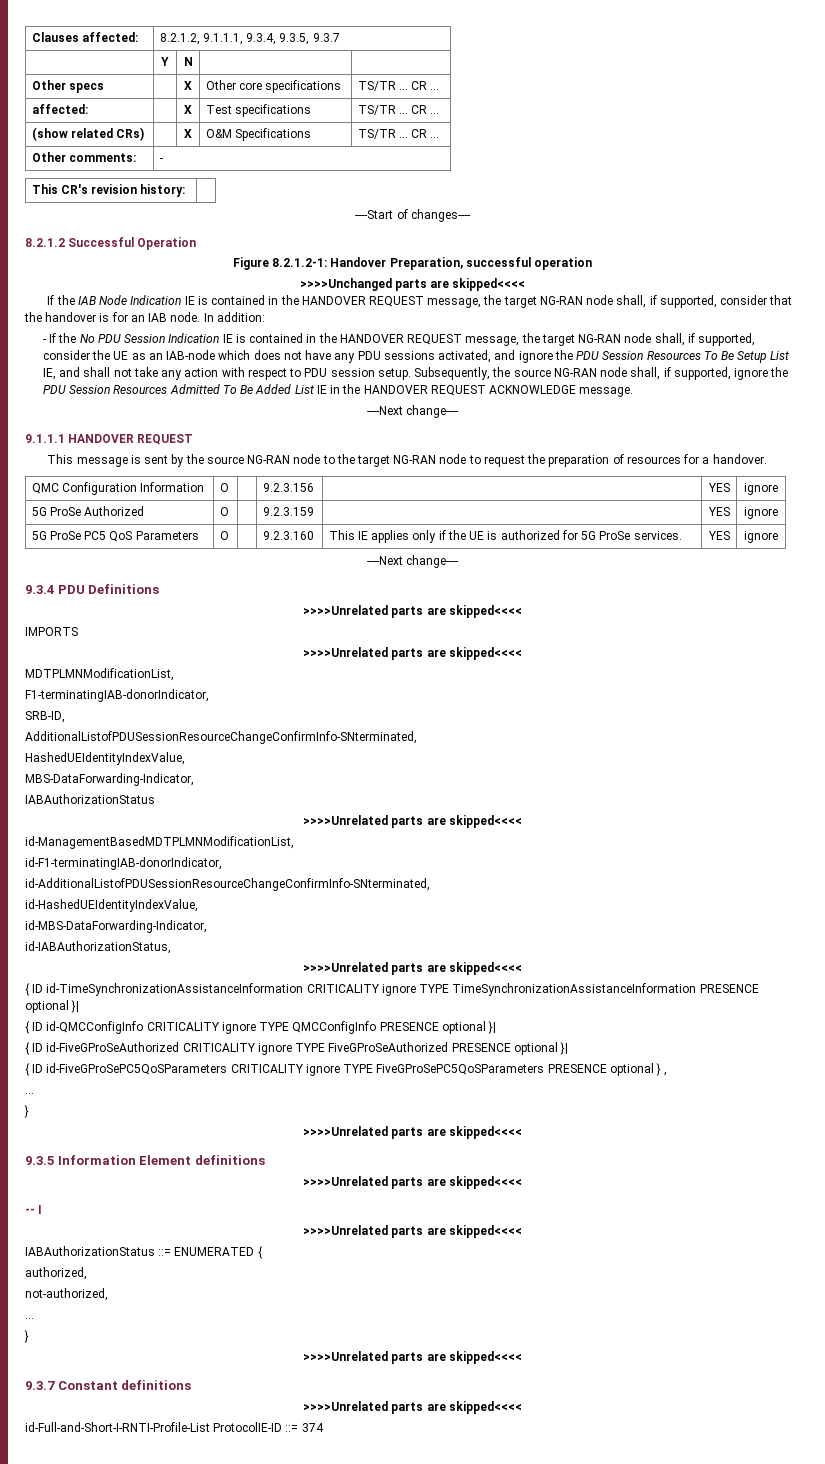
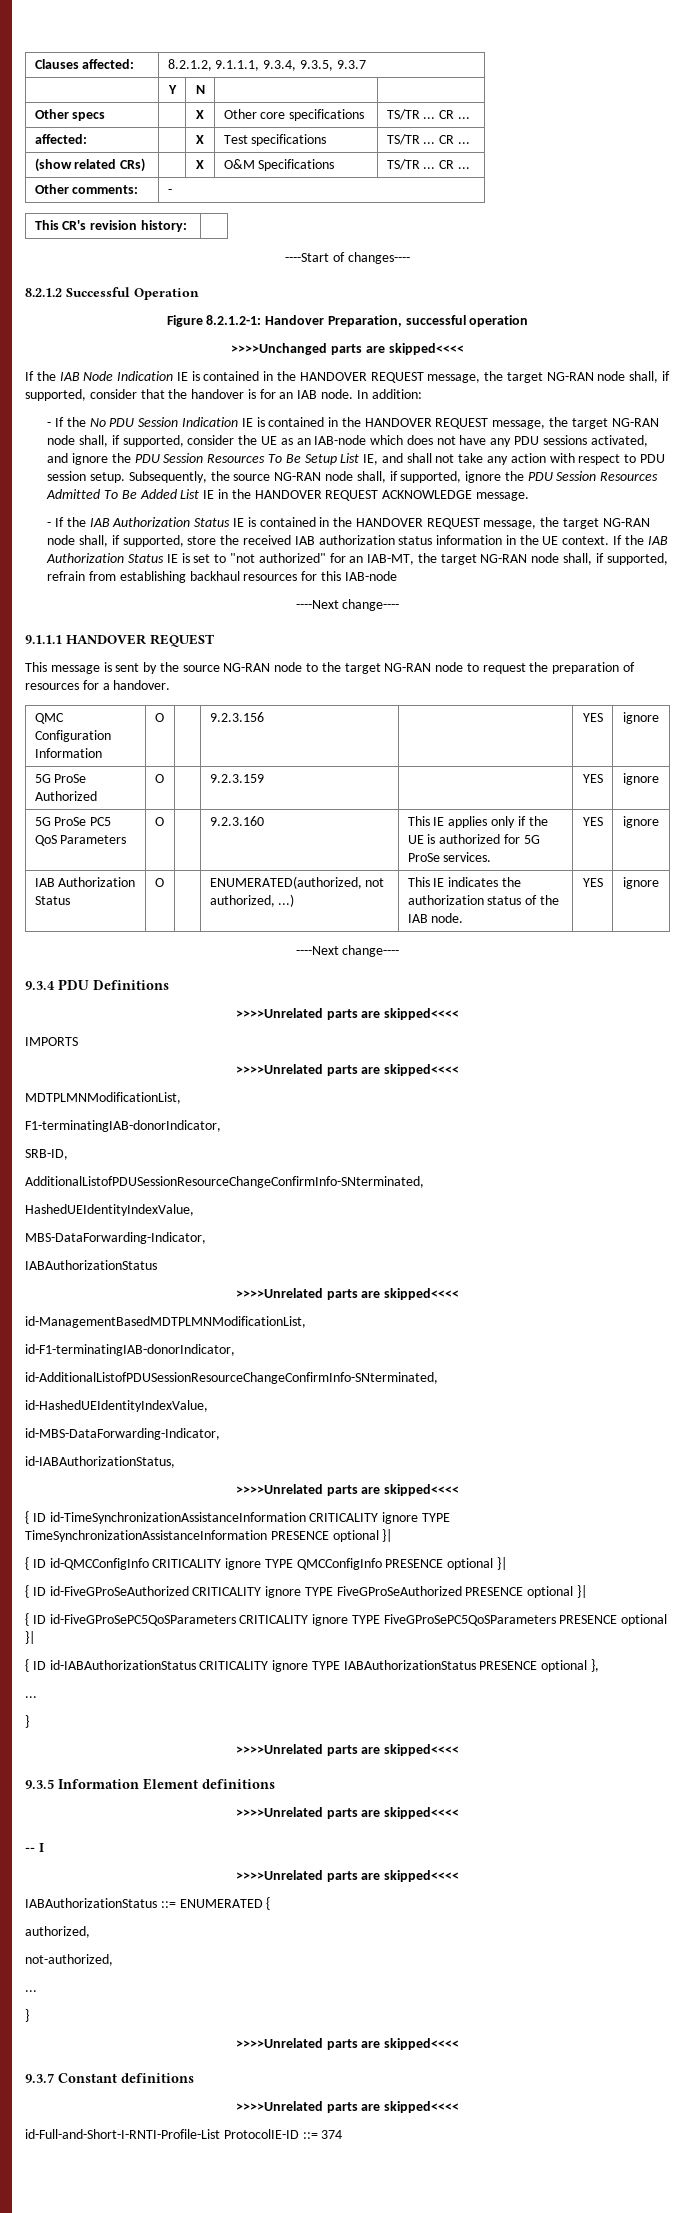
(634, 392) none -> [47,517,650,529] [47,535,668,547] [46,553,668,565] [47,571,397,583] // - If the IAB Authorization Status IE is contained in the HANDOVER REQUEST message, the target NG-RAN node shall, if supported, store the received IAB authorization status information in the UE context. If the IAB Authorization Status IE is set to "not authorized" for an IAB-MT, the target NG-RAN node shall, if supported, refrain from establishing backhaul resources for this IAB-node
(778, 537) none -> [34,877,136,887] [34,896,70,905] [154,878,164,887] [209,876,385,889] [209,894,295,907] [407,877,521,887] [407,895,559,905] [407,913,464,923] [582,878,603,887] [623,877,659,889] // IAB Authorization Status | O | | ENUMERATED(authorized, not authorized, ...) | This IE indicates the authorization status of the IAB node. | YES | ignore
[656,1063,668,1076] } , -> [25,1631,35,1644] [25,1659,600,1672] }| // { ID id-IABAuthorizationStatus CRITICALITY ignore TYPE IABAuthorizationStatus PRESENCE optional },

